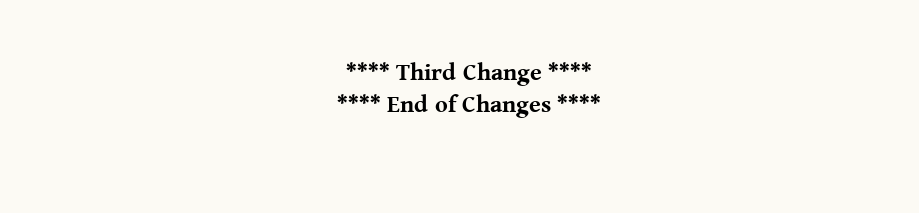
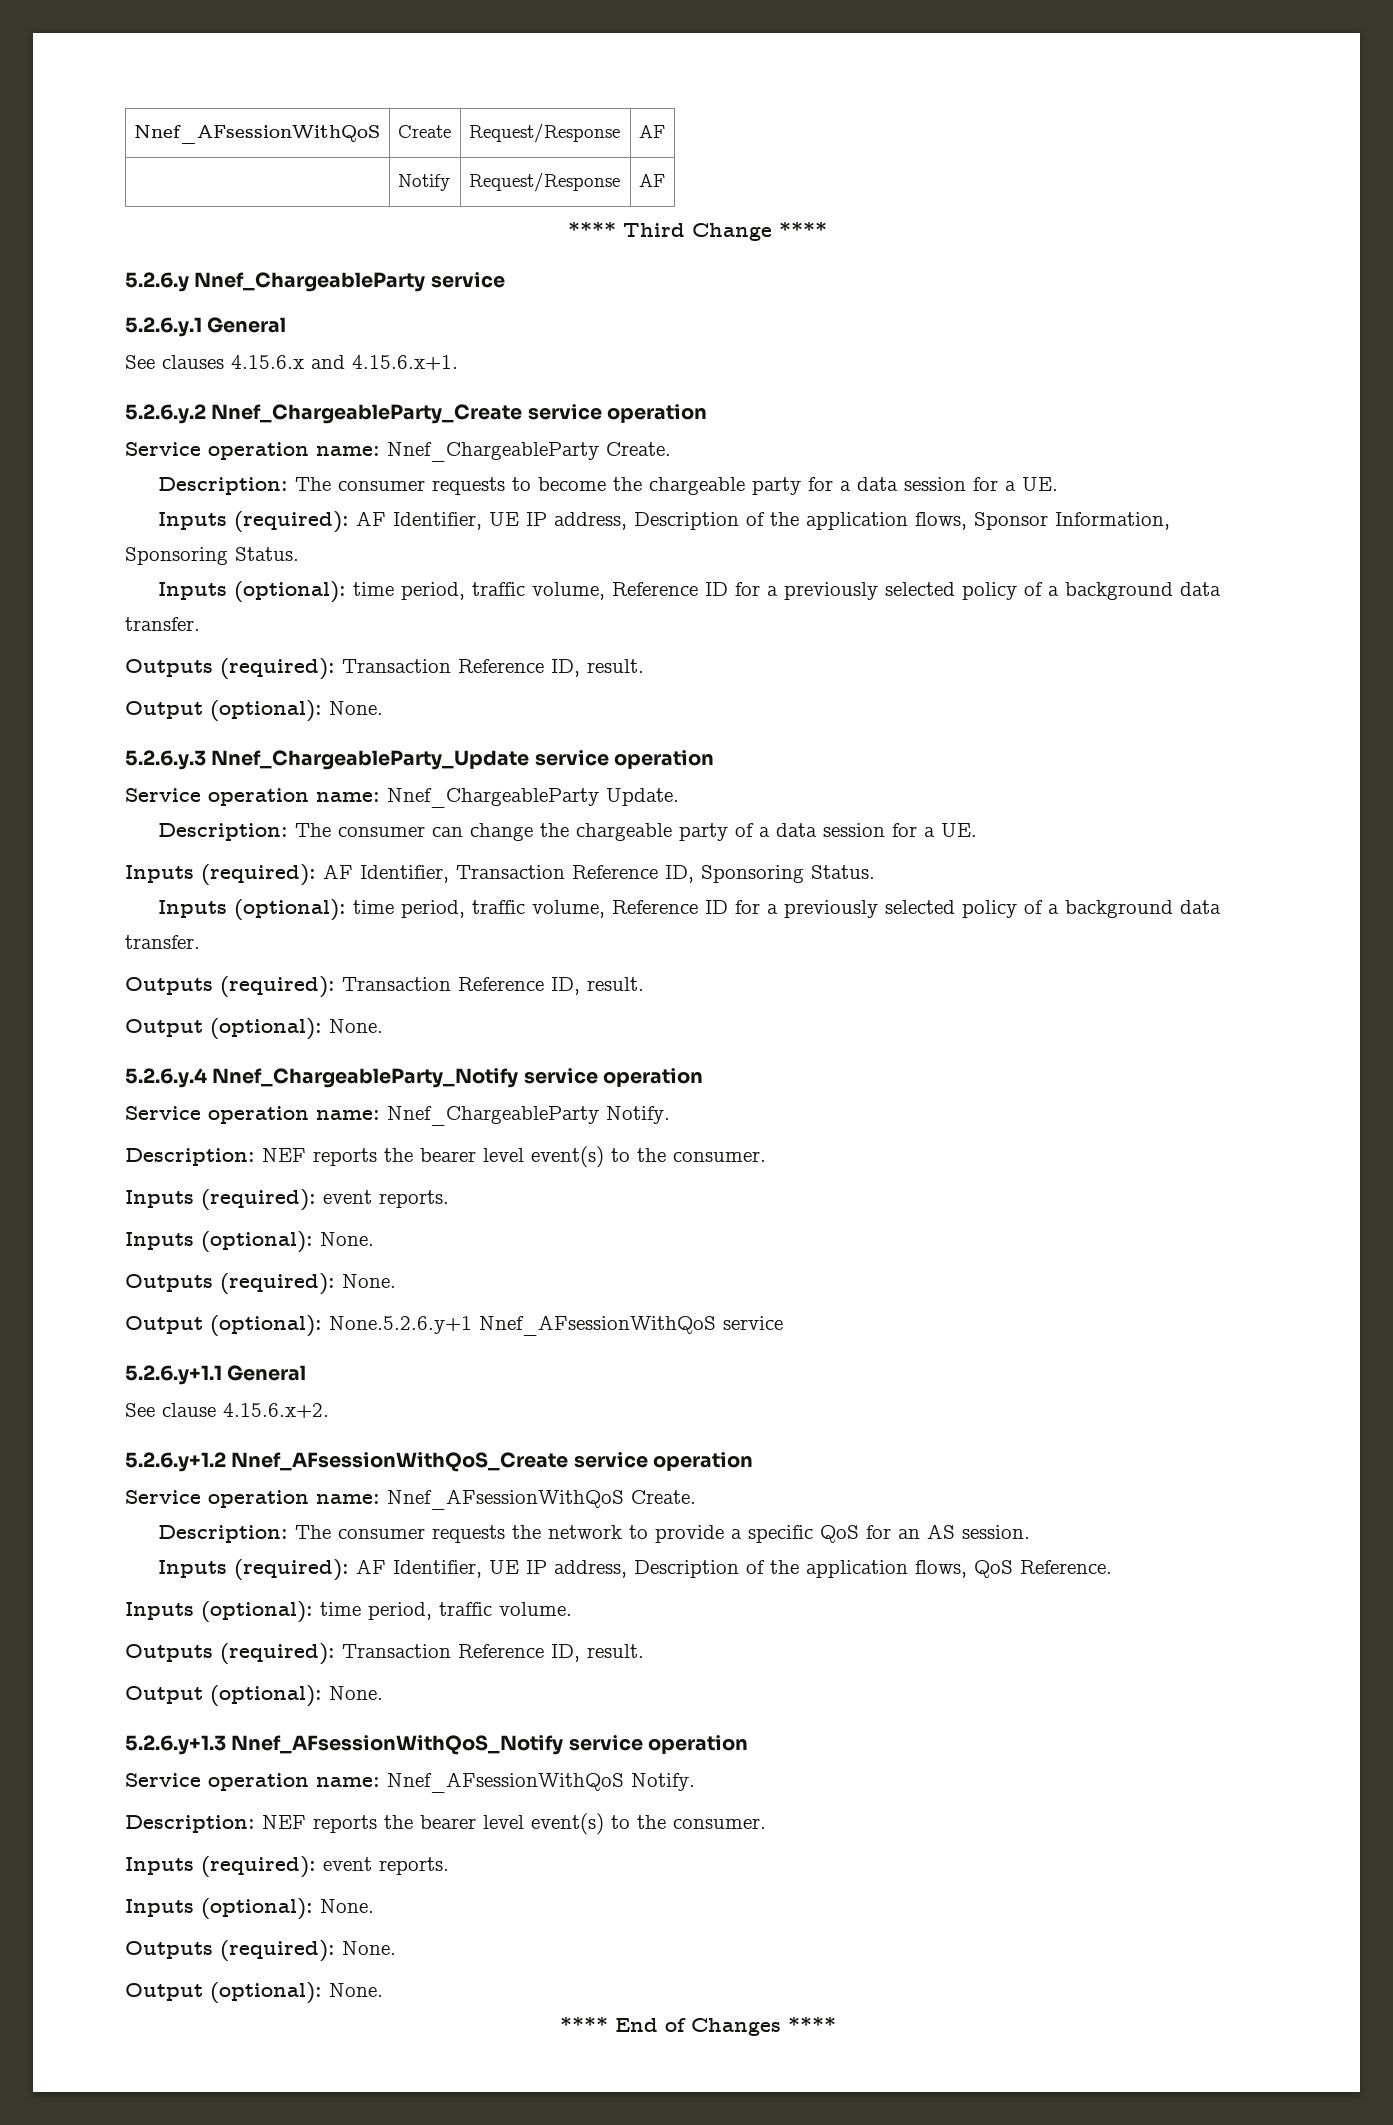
[345,62,593,86] **** Third Change **** -> [133,125,380,144] [397,125,451,138] [468,123,620,143] [638,125,665,138] [397,174,450,191] [468,172,620,192] [638,174,665,187] [568,222,827,241] [125,272,505,292] [125,317,287,337] [125,355,458,370] [125,404,707,424] [125,442,671,462] [157,477,1058,495] [157,511,1170,533] [125,547,299,565] [157,581,1221,603] [125,617,200,631] [125,658,644,680] [125,700,383,722] [125,750,714,770] [125,788,679,808] [157,823,977,841] [125,864,875,886] [157,899,1221,921] [125,935,200,949] [125,976,644,998] [125,1018,383,1040] [125,1068,703,1088] [125,1106,670,1126] [125,1146,766,1168] [125,1189,449,1211] [125,1231,374,1253] [125,1273,396,1295] [125,1315,783,1337] [125,1365,307,1385] [125,1403,329,1418] [125,1452,753,1472] [125,1489,696,1510] [157,1524,1030,1543] [157,1559,1112,1581] [125,1601,572,1623] [125,1643,644,1665] [125,1685,383,1707] [125,1735,748,1755] [125,1772,695,1793] [125,1813,766,1835] [125,1856,449,1878] [125,1898,374,1920] [125,1940,396,1962] [125,1982,383,2004] Nnef_AFsessionWithQoS | Create | Request/Response | AF // | Notify | Request/Response | AF // **** Third Change **** // 5.2.6.y Nnef_ChargeableParty service // 5.2.6.y.1 General // See clauses 4.15.6.x and 4.15.6.x+1. // 5.2.6.y.2 Nnef_ChargeableParty_Create service operation // Service operation name: Nnef_ChargeableParty Create. // Description: The consumer requests to become the chargeable party for a data session for a UE. // Inputs (required): AF Identifier, UE IP address, Description of the application flows, Sponsor Information, Sponsoring Status. // Inputs (optional): time period, traffic volume, Reference ID for a previously selected policy of a background data transfer. // Outputs (required): Transaction Reference ID, result. // Output (optional): None. // 5.2.6.y.3 Nnef_ChargeableParty_Update service operation // Service operation name: Nnef_ChargeableParty Update. // Description: The consumer can change the chargeable party of a data session for a UE. // Inputs (required): AF Identifier, Transaction Reference ID, Sponsoring Status. // Inputs (optional): time period, traffic volume, Reference ID for a previously selected policy of a background data transfer. // Outputs (required): Transaction Reference ID, result. // Output (optional): None. // 5.2.6.y.4 Nnef_ChargeableParty_Notify service operation // Service operation name: Nnef_ChargeableParty Notify. // Description: NEF reports the bearer level event(s) to the consumer. // Inputs (required): event reports. // Inputs (optional): None. // Outputs (required): None. // Output (optional): None.5.2.6.y+1 Nnef_AFsessionWithQoS service // 5.2.6.y+1.1 General // See clause 4.15.6.x+2. // 5.2.6.y+1.2 Nnef_AFsessionWithQoS_Create service operation // Service operation name: Nnef_AFsessionWithQoS Create. // Description: The consumer requests the network to provide a specific QoS for an AS session. // Inputs (required): AF Identifier, UE IP address, Description of the application flows, QoS Reference. // Inputs (optional): time period, traffic volume. // Outputs (required): Transaction Reference ID, result. // Output (optional): None. // 5.2.6.y+1.3 Nnef_AFsessionWithQoS_Notify service operation // Service operation name: Nnef_AFsessionWithQoS Notify. // Description: NEF reports the bearer level event(s) to the consumer. // Inputs (required): event reports. // Inputs (optional): None. // Outputs (required): None. // Output (optional): None.

